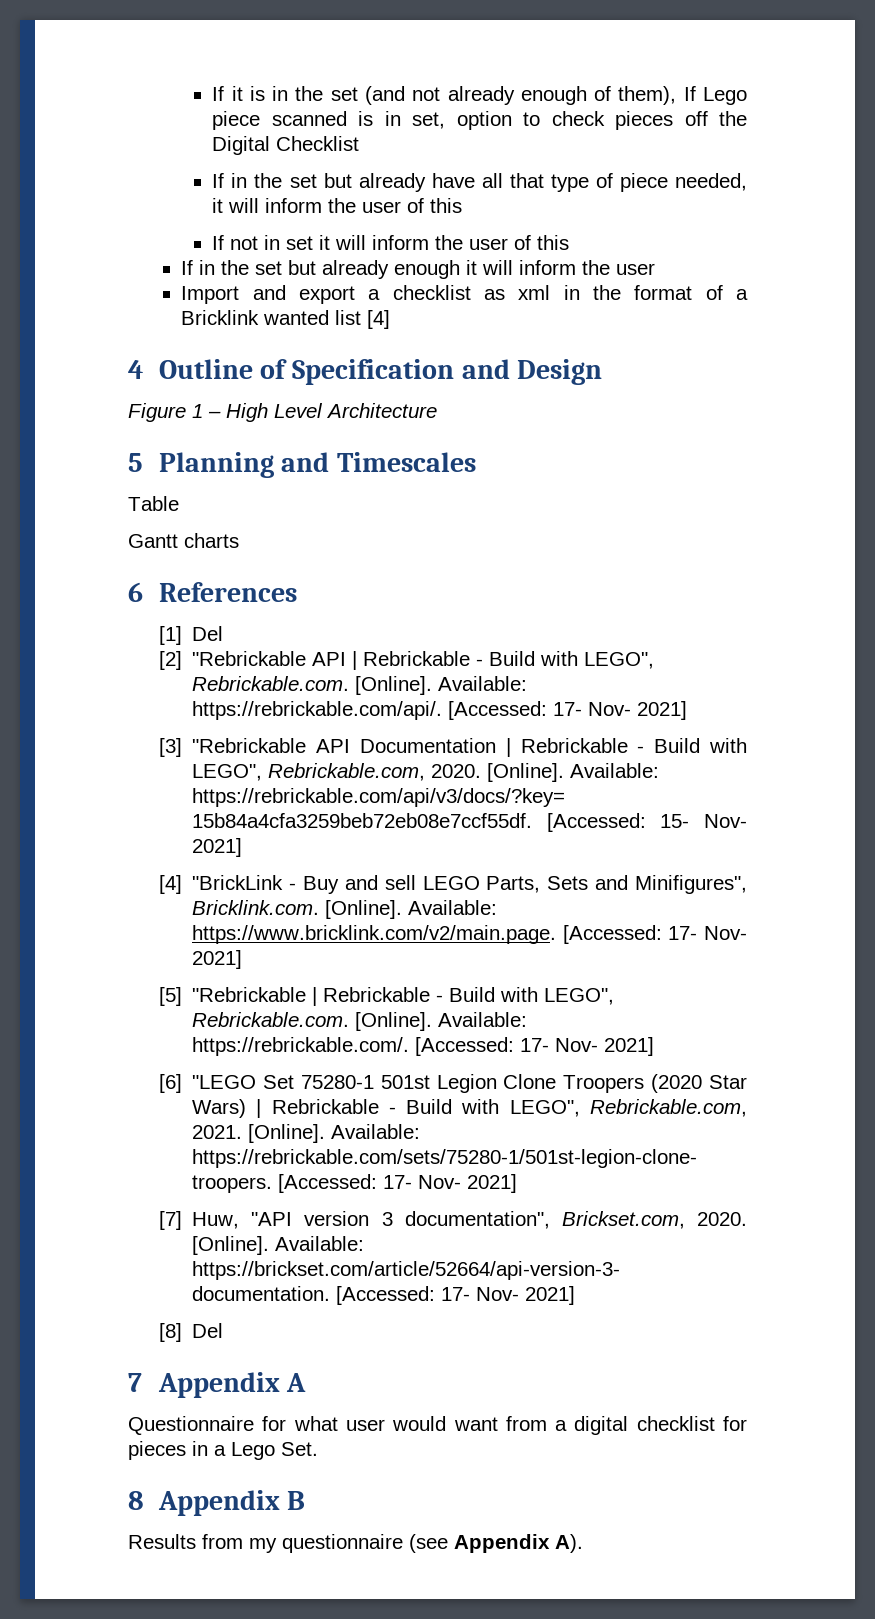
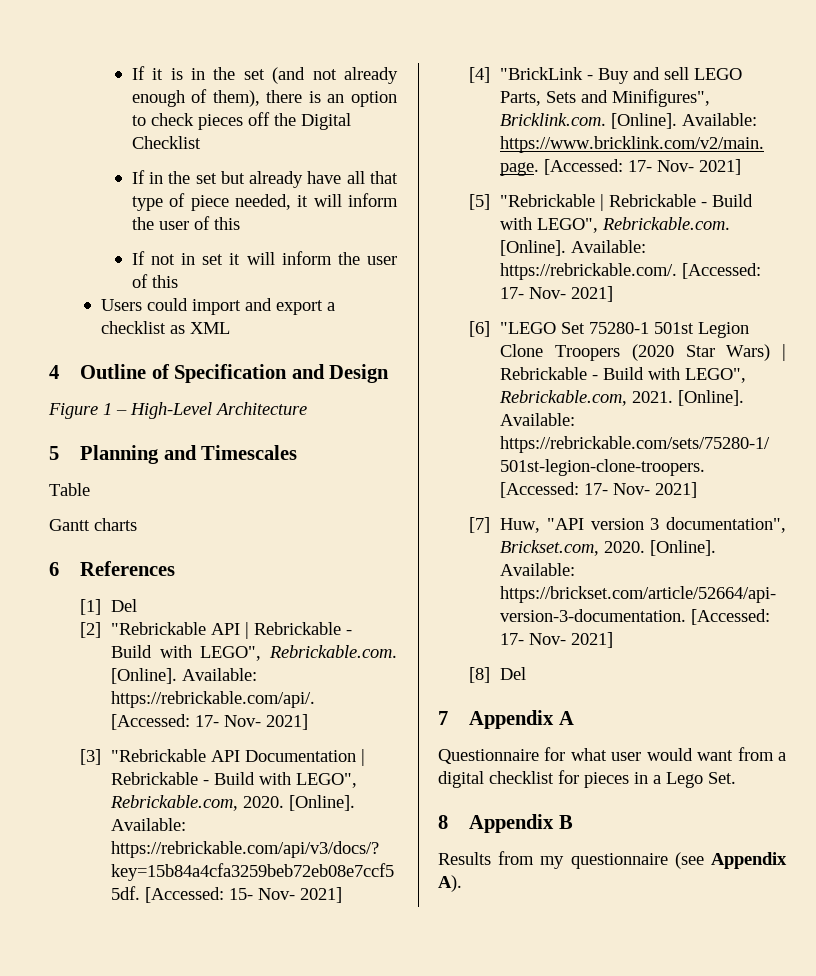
[683,86,747,105] [212,111,446,130] If Lego piece scanned is in set, -> [266,90,345,103] there is an
[181,260,656,279] [181,286,240,304] If in the set but already enough it will inform the user // Import -> [100,298,241,315] Users could import
[518,285,748,300] [181,310,391,329] xml in the format of a Bricklink wanted list [4] -> [189,322,230,334] XML
[226,403,323,422] High Level -> [130,402,212,419] High-Level

